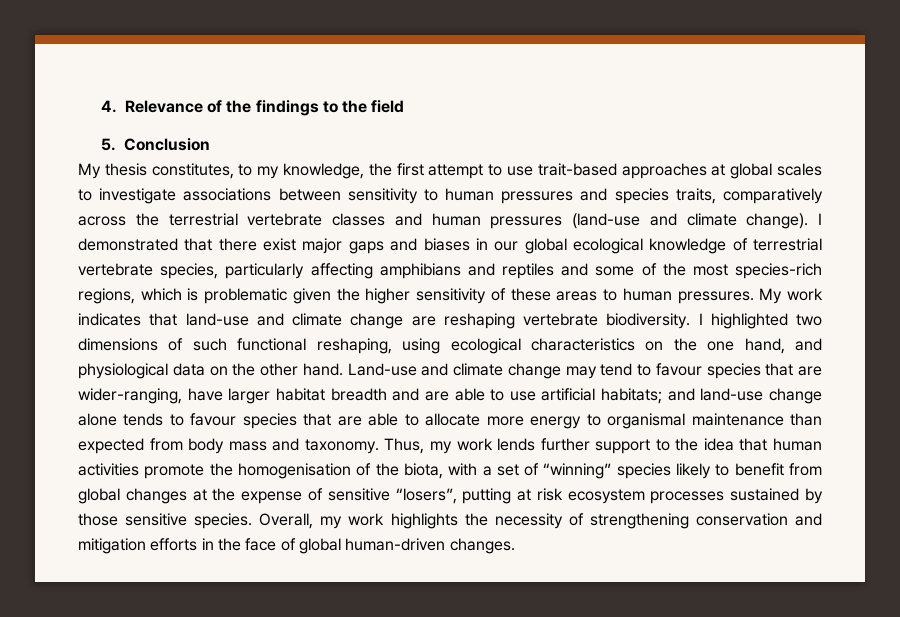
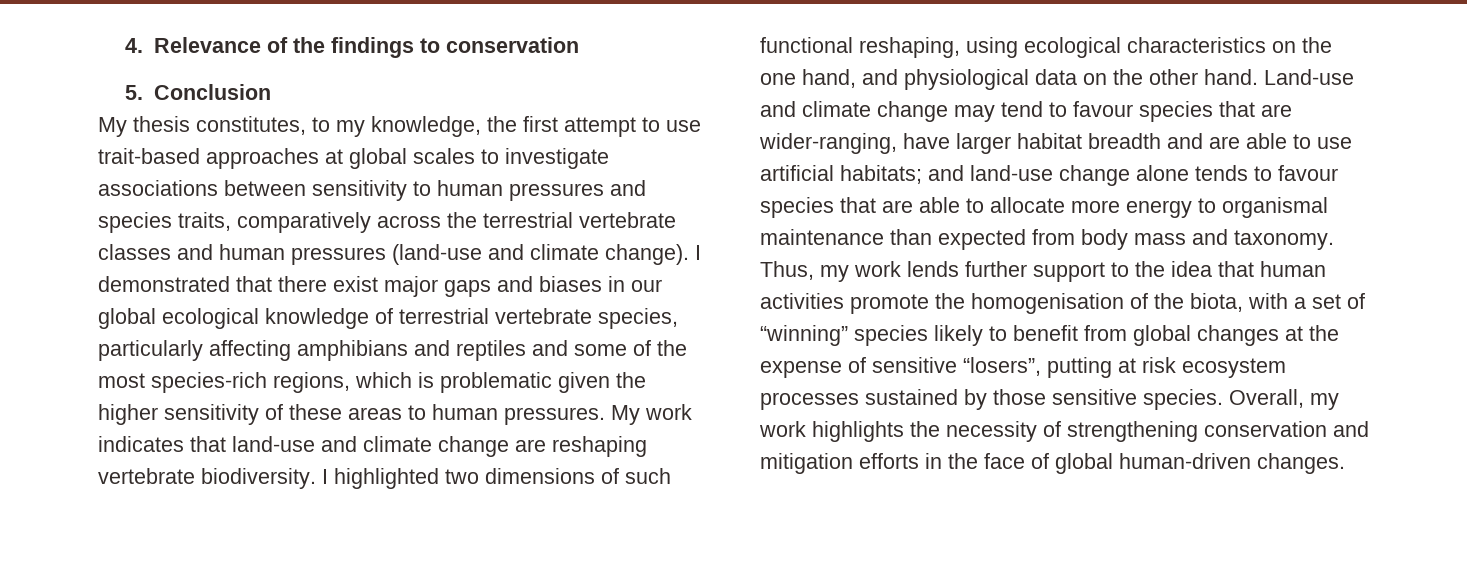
[342,100,405,113] the field -> [445,37,579,53] conservation

